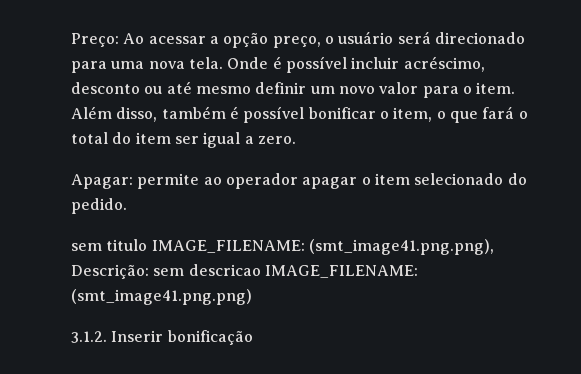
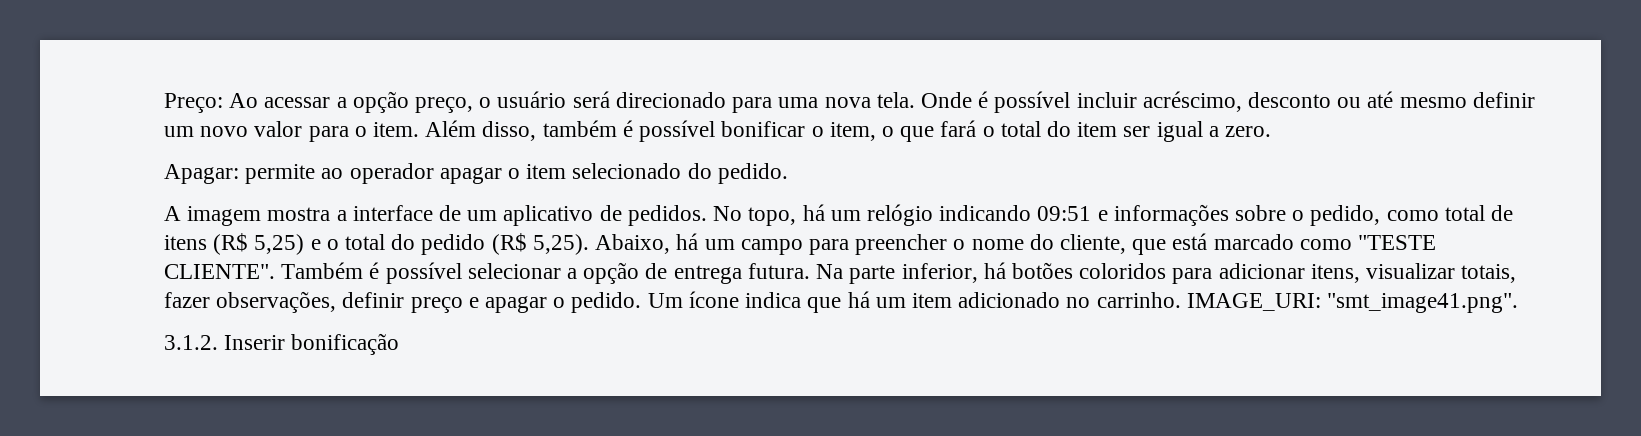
[71,239,494,255] [71,264,418,279] [71,289,252,305] sem titulo IMAGE_FILENAME: (smt_image41.png.png), Descrição: sem descricao IMAGE_FILENAME: (smt_image41.png.png) -> [164,204,1514,226] [164,233,1437,255] [164,262,1517,284] [164,291,1518,313] A imagem mostra a interface de um aplicativo de pedidos. No topo, há um relógio indicando 09:51 e informações sobre o pedido, como total de itens (R$ 5,25) e o total do pedido (R$ 5,25). Abaixo, há um campo para preencher o nome do cliente, que está marcado como "TESTE CLIENTE". Também é possível selecionar a opção de entrega futura. Na parte inferior, há botões coloridos para adicionar itens, visualizar totais, fazer observações, definir preço e apagar o pedido. Um ícone indica que há um item adicionado no carrinho. IMAGE_URI: "smt_image41.png".

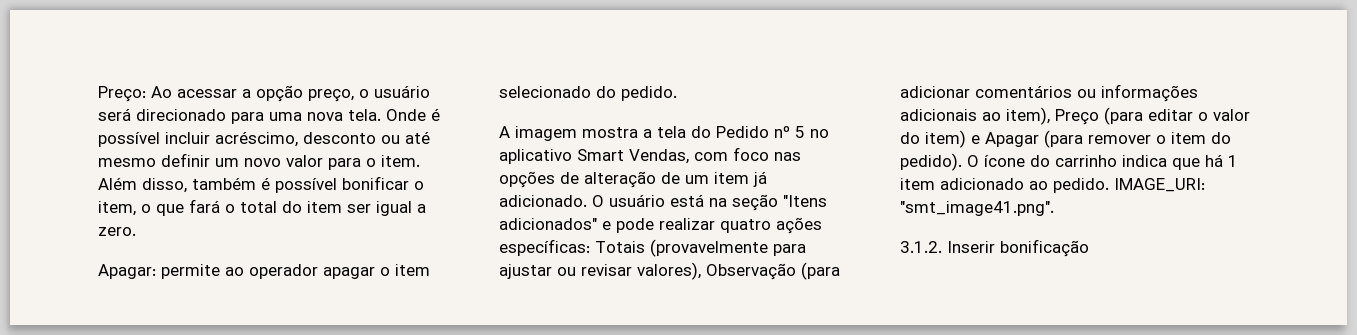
[352,204,1514,226] [164,233,1437,255] [164,262,1517,284] [164,291,739,313] interface de um aplicativo de pedidos. No topo, há um relógio indicando 09:51 e informações sobre o pedido, como total de itens (R$ 5,25) e o total do pedido (R$ 5,25). Abaixo, há um campo para preencher o nome do cliente, que está marcado como "TESTE CLIENTE". Também é possível selecionar a opção de entrega futura. Na parte inferior, há botões coloridos para adicionar itens, visualizar totais, fazer observações, definir preço e apagar o pedido. Um ícone -> [657,126,829,138] [499,147,801,164] [499,171,767,188] [499,194,827,211] [499,217,822,234] [499,239,806,257] [499,262,840,280] [900,84,1198,102] [900,107,1250,125] [900,130,1231,148] [900,153,1117,171] tela do Pedido nº 5 no aplicativo Smart Vendas, com foco nas opções de alteração de um item já adicionado. O usuário está na seção "Itens adicionados" e pode realizar quatro ações específicas: Totais (provavelmente para ajustar ou revisar valores), Observação (para adicionar comentários ou informações adicionais ao item), Preço (para editar o valor do item) e Apagar (para remover o item do pedido). O ícone do carrinho
[875,297,906,308] um -> [1228,155,1238,167] 1
[1066,292,1181,308] no carrinho. -> [1029,178,1109,193] ao pedido.

